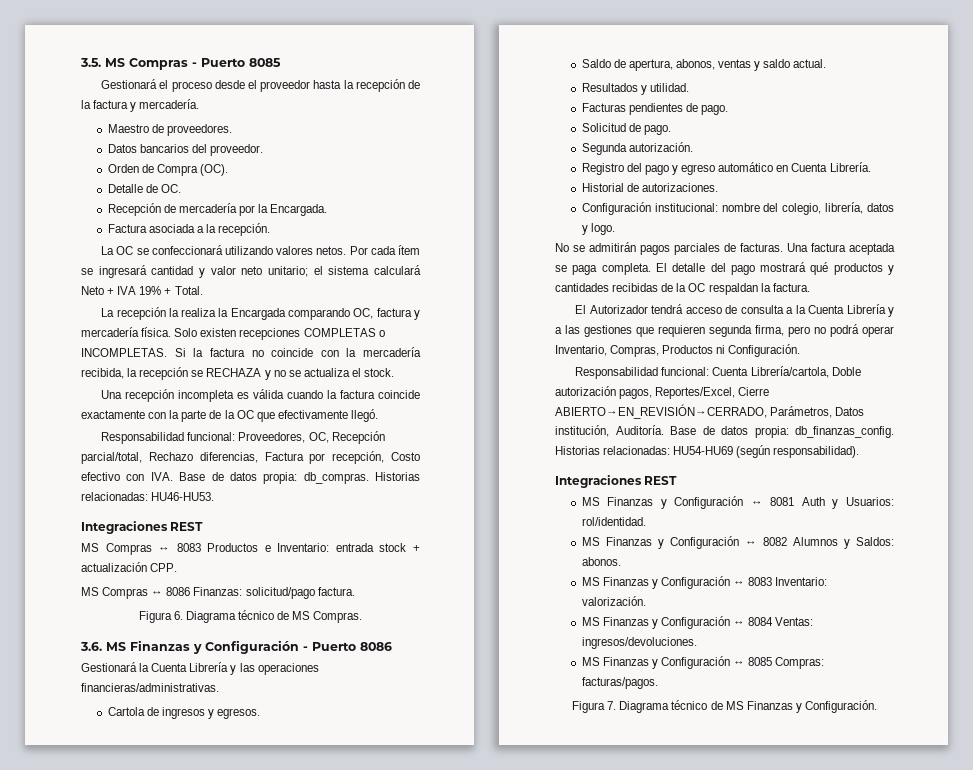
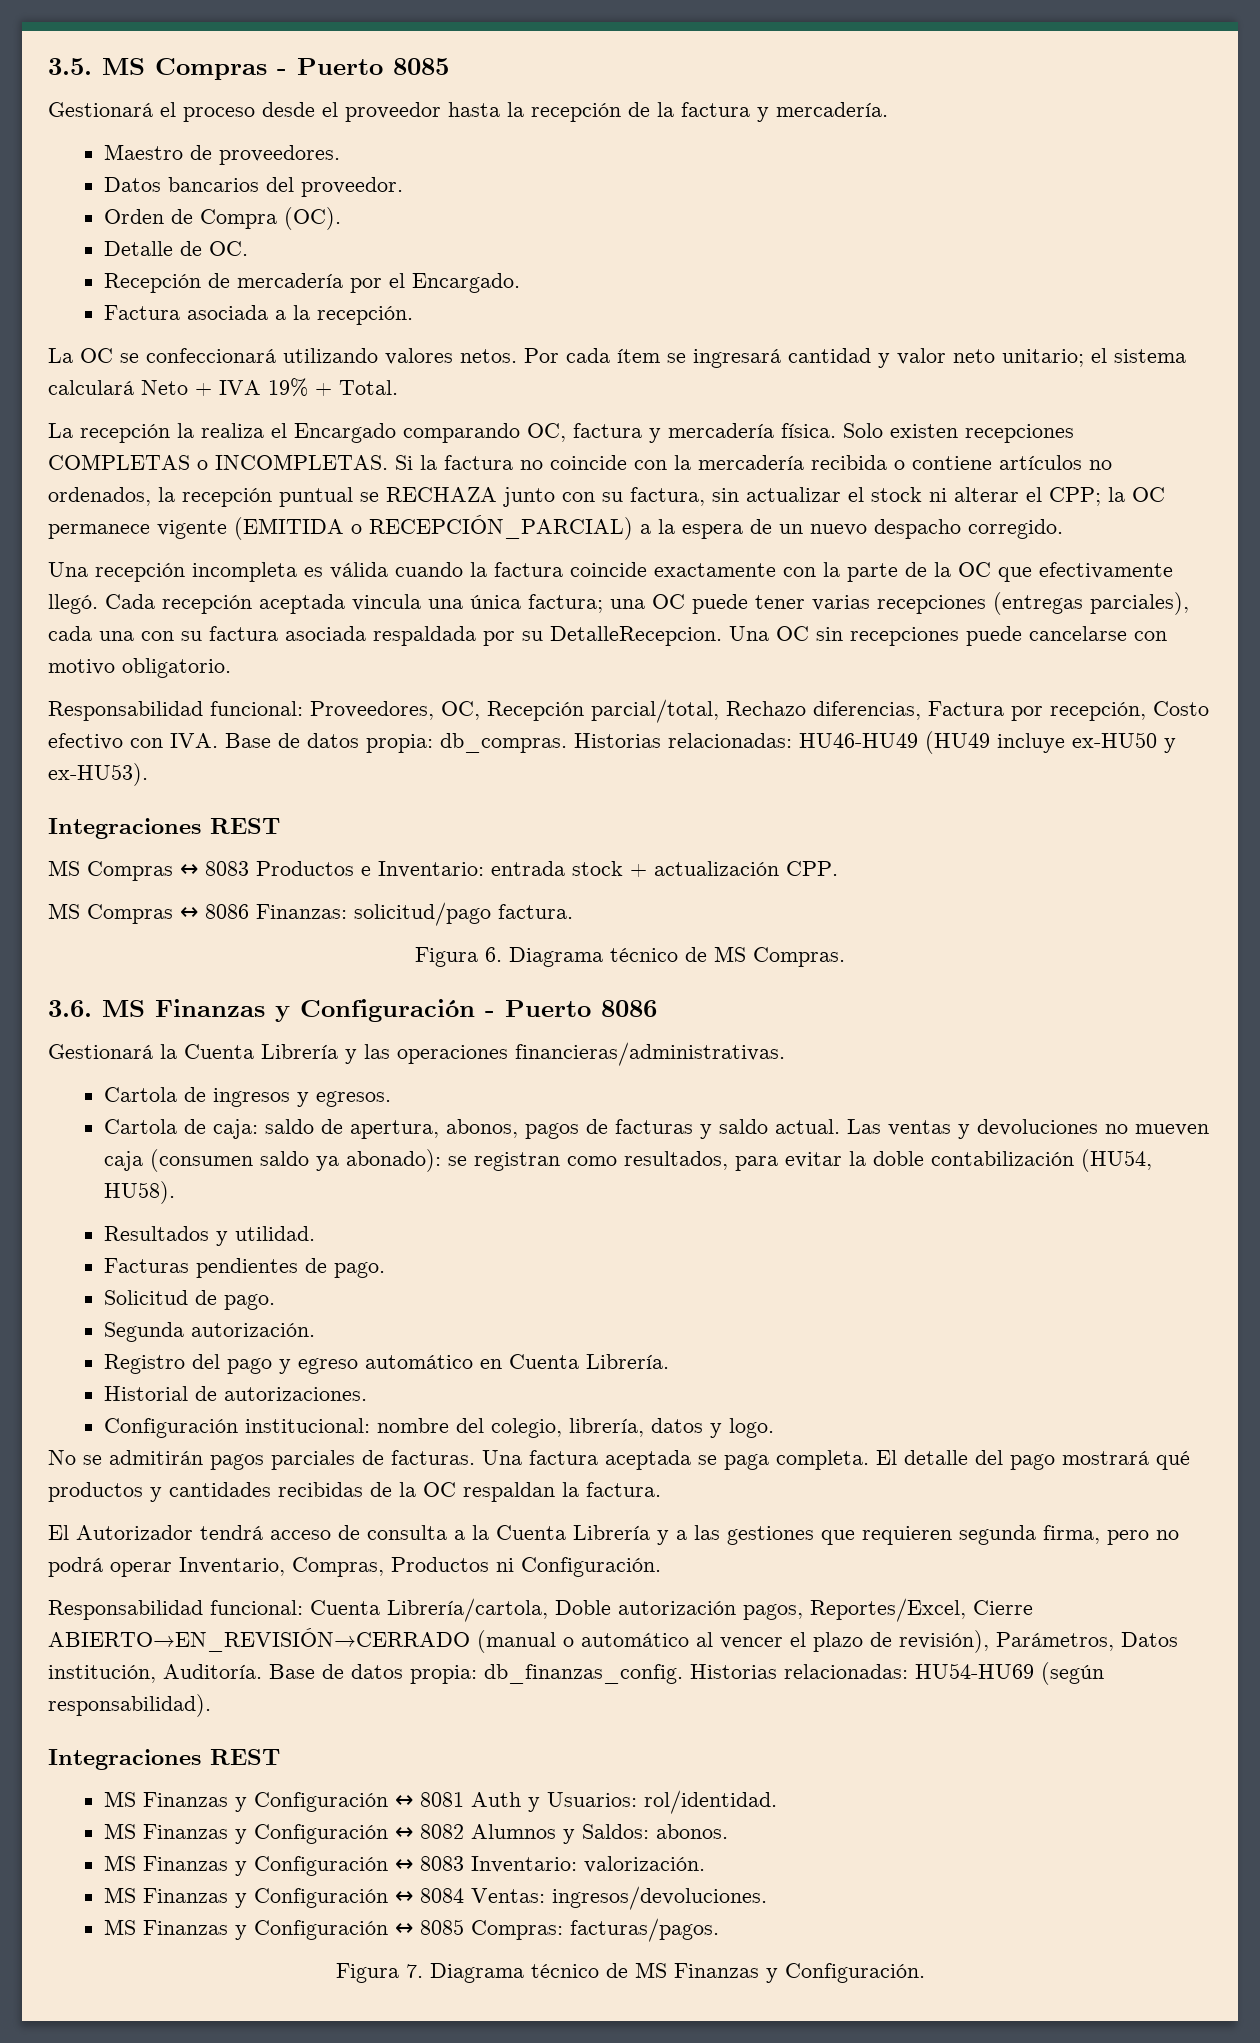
[258,204,328,216] la Encargada. -> [388,273,520,293] el Encargado.
[218,308,286,320] la Encargada -> [271,423,396,443] el Encargado
[81,367,189,380] recibida, la recepción -> [811,455,1112,470] [48,487,353,507] recibida o contiene artículos no ordenados, la recepción puntual
[264,368,395,380] y no se actualiza el stock. -> [503,487,1165,507] [48,515,1063,540] junto con su factura, sin actualizar el stock ni alterar el CPP; la OC permanece vigente (EMITIDA o RECEPCIÓN_PARCIAL) a la espera de un nuevo despacho corregido.
(378, 415) none -> [105,592,1189,615] [48,626,1167,646] [48,658,231,678] Cada recepción aceptada vincula una única factura; una OC puede tener varias recepciones (entregas parciales), cada una con su factura asociada respaldada por su DetalleRecepcion. Una OC sin recepciones puede cancelarse con motivo obligatorio.
[151,492,215,501] HU46-HU53. -> [799,731,1176,754] [48,763,148,786] HU46-HU49 (HU49 incluye ex-HU50 y ex-HU53).
[581,59,827,71] Saldo de apertura, abonos, ventas y saldo actual. -> [103,1119,1209,1139] [103,1149,1152,1172] [103,1181,175,1204] Cartola de caja: saldo de apertura, abonos, pagos de facturas y saldo actual. Las ventas y devoluciones no mueven caja (consumen saldo ya abonado): se registran como resultados, para evitar la doble contabilización (HU54, HU58).
[555,404,767,419] ABIERTO→EN_REVISIÓN→CERRADO, -> [48,1628,989,1653] ABIERTO→EN_REVISIÓN→CERRADO (manual o automático al vencer el plazo de revisión),

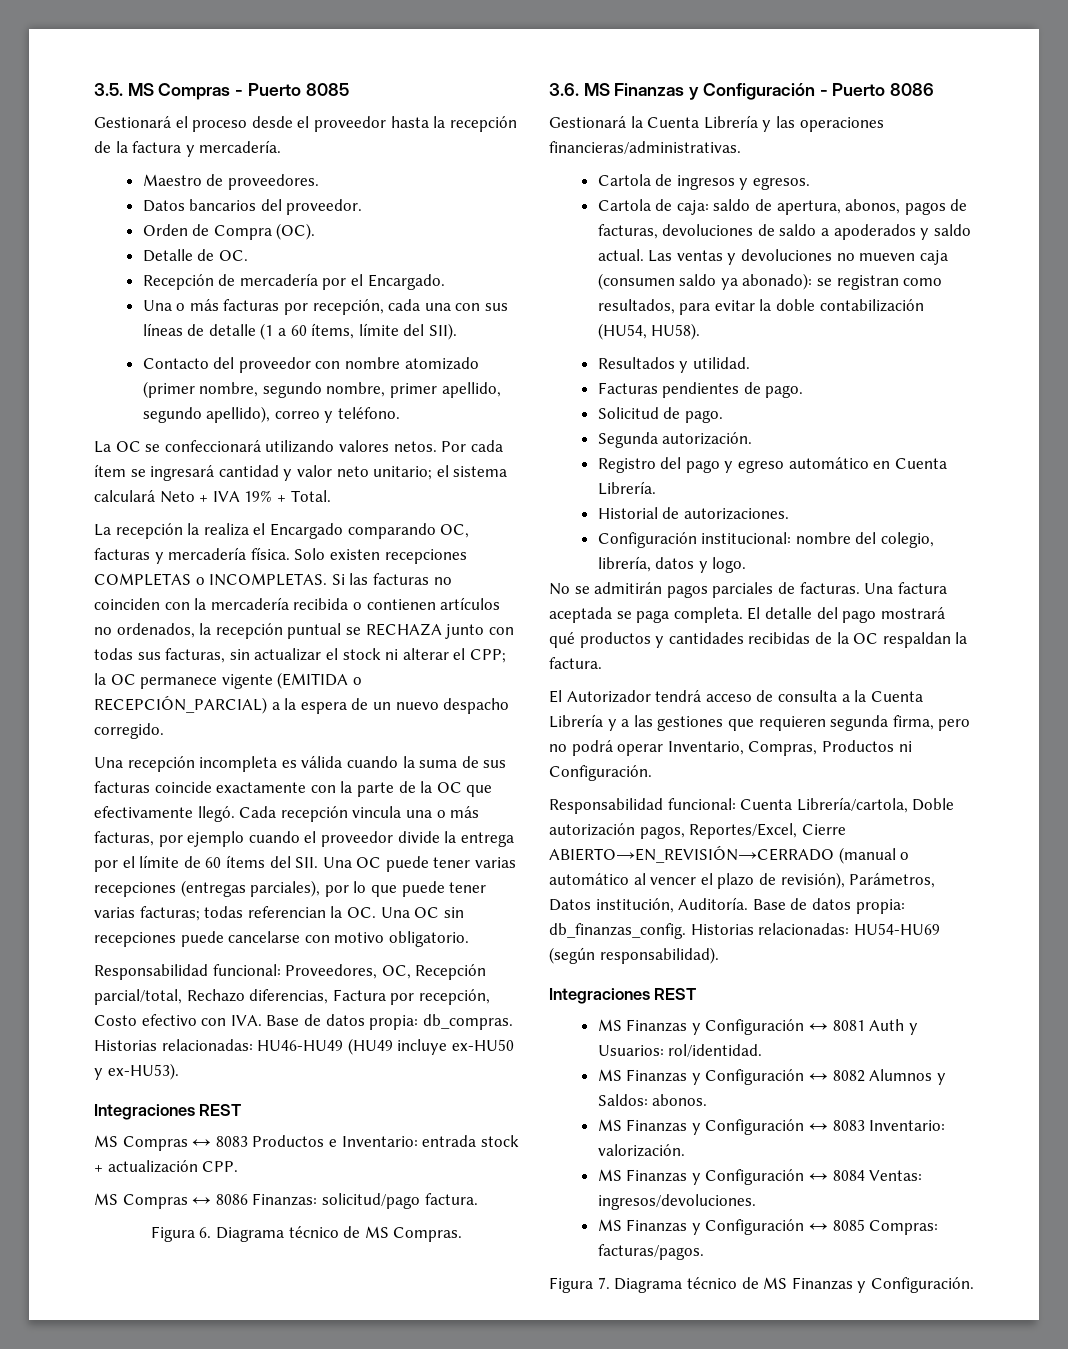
[103,305,413,325] Factura asociada a la recepción. -> [142,299,508,315] [142,323,457,340] [142,357,479,373] [142,381,501,398] [142,406,401,423] Una o más facturas por recepción, cada una con sus líneas de detalle (1 a 60 ítems, límite del SII). // Contacto del proveedor con nombre atomizado (primer nombre, segundo nombre, primer apellido, segundo apellido), correo y teléfono.
[573,423,642,438] factura -> [94,548,150,560] facturas
[420,455,627,470] la factura no coincide -> [349,573,452,585] [94,598,160,610] las facturas no coinciden
[912,456,992,470] contiene -> [366,599,436,610] contienen
[602,487,705,506] su factura, -> [94,648,226,663] todas sus facturas,
[494,562,563,577] factura -> [419,756,507,768] [94,781,150,793] suma de sus facturas
[259,594,345,614] aceptada -> (348, 814) none
[470,594,645,613] única factura; una -> [436,806,480,818] [94,831,514,847] [94,855,352,872] o más facturas, por ejemplo cuando el proveedor divide la entrega por el límite de 60 ítems del SII. Una
[48,626,722,646] cada una con su factura asociada respaldada por su DetalleRecepcion. -> [324,881,487,897] [94,906,376,921] por lo que puede tener varias facturas; todas referencian la OC.
[614,1119,693,1134] facturas -> [597,224,916,240] facturas, devoluciones de saldo a apoderados

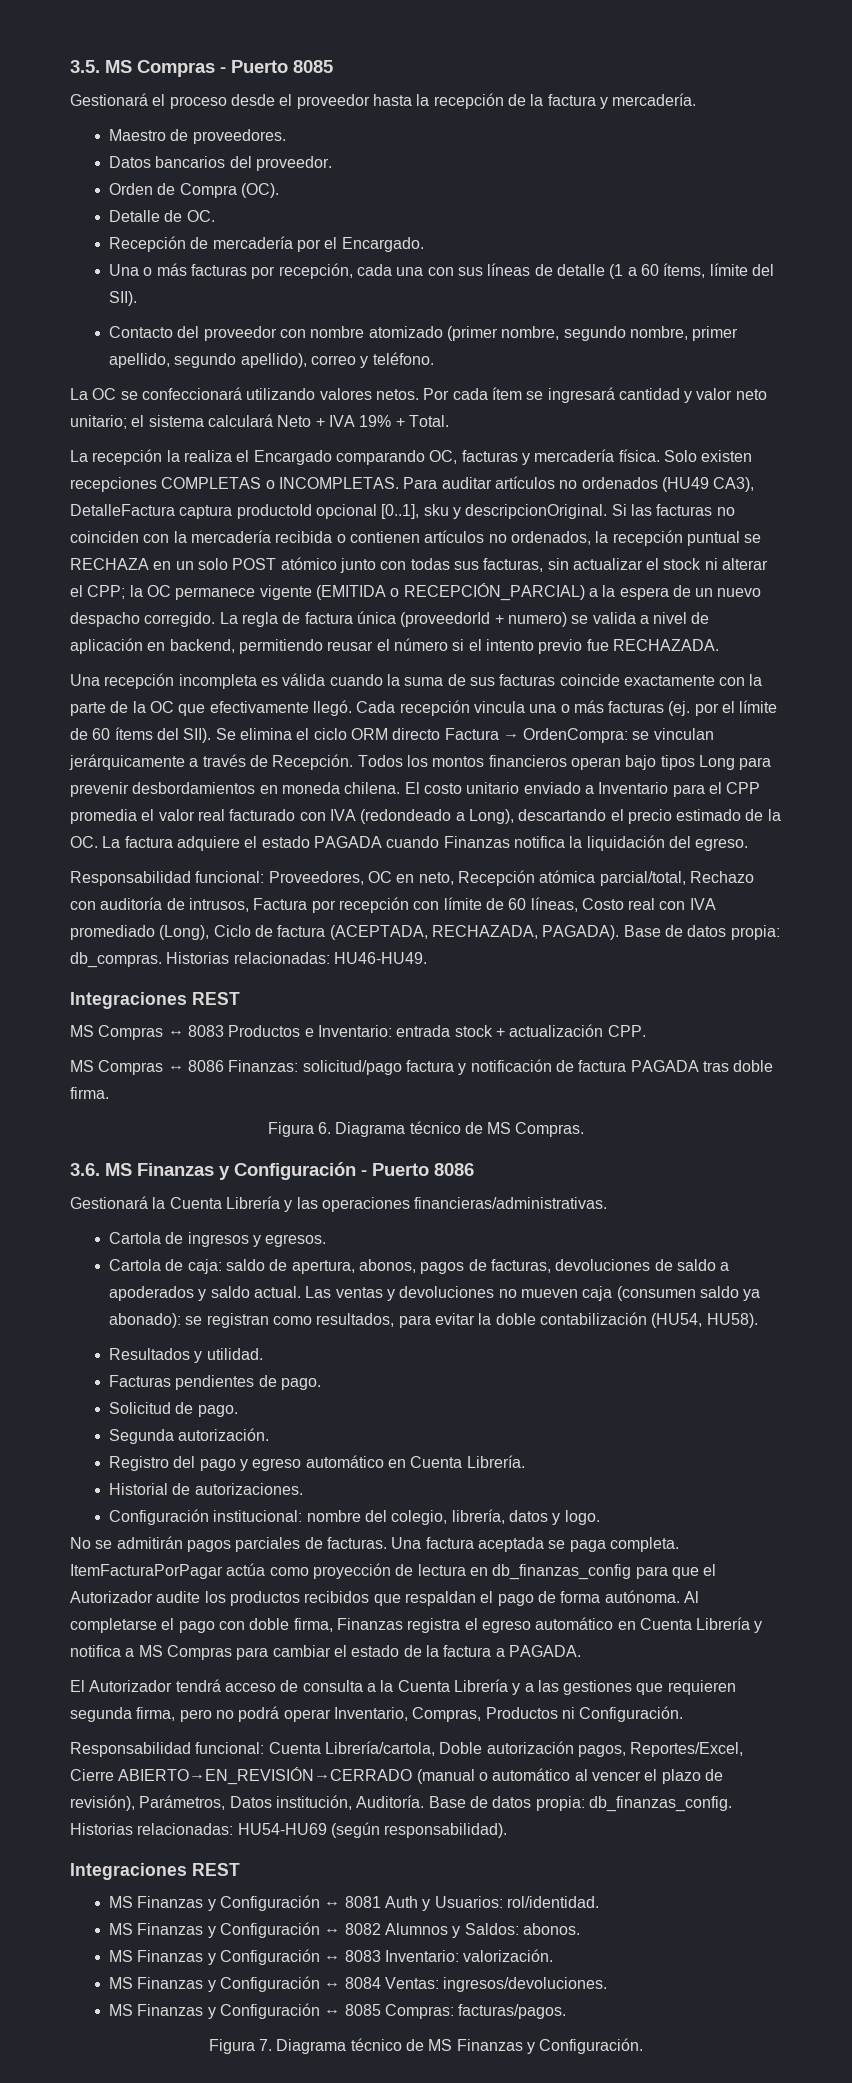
(328, 579) none -> [403,476,755,492] [70,504,608,519] Para auditar artículos no ordenados (HU49 CA3), DetalleFactura captura productoId opcional [0..1], sku y descripcionOriginal.
(442, 629) none -> [153,557,337,570] en un solo POST atómico
(164, 731) none -> [219,611,710,627] [70,638,719,654] La regla de factura única (proveedorId + numero) se valida a nivel de aplicación en backend, permitiendo reusar el número si el intento previo fue RECHAZADA.
[94,831,514,847] facturas, por ejemplo cuando el proveedor divide la entrega -> [608,701,691,716] facturas (ej.
[295,856,517,872] [94,880,487,897] [94,906,464,921] [94,931,469,947] [94,964,487,980] [94,989,490,1005] [94,1014,262,1026] SII. Una OC puede tener varias recepciones (entregas parciales), por lo que puede tener varias facturas; todas referencian la OC. Una OC sin recepciones puede cancelarse con motivo obligatorio. // Responsabilidad funcional: Proveedores, OC, Recepción parcial/total, Rechazo diferencias, Factura por recepción, Costo efectivo con IVA. -> [183,728,714,743] [69,754,772,770] [70,782,761,797] [70,809,781,824] [70,835,749,851] [70,870,754,886] [70,897,716,913] [70,925,620,940] SII). Se elimina el ciclo ORM directo Factura → OrdenCompra: se vinculan jerárquicamente a través de Recepción. Todos los montos financieros operan bajo tipos Long para prevenir desbordamientos en moneda chilena. El costo unitario enviado a Inventario para el CPP promedia el valor real facturado con IVA (redondeado a Long), descartando el precio estimado de la OC. La factura adquiere el estado PAGADA cuando Finanzas notifica la liquidación del egreso. // Responsabilidad funcional: Proveedores, OC en neto, Recepción atómica parcial/total, Rechazo con auditoría de intrusos, Factura por recepción con límite de 60 líneas, Costo real con IVA promediado (Long), Ciclo de factura (ACEPTADA, RECHAZADA, PAGADA).
[257,1038,514,1055] [94,1063,179,1080] HU46-HU49 (HU49 incluye ex-HU50 y ex-HU53). -> [333,952,427,964] HU46-HU49.
[424,1193,478,1205] factura. -> [405,1059,774,1075] [70,1087,109,1099] factura y notificación de factura PAGADA tras doble firma.
[747,607,945,623] [549,632,968,648] [549,657,602,669] El detalle del pago mostrará qué productos y cantidades recibidas de la OC respaldan la factura. -> [70,1563,717,1580] [70,1590,699,1606] [70,1617,763,1633] [70,1645,581,1660] ItemFacturaPorPagar actúa como proyección de lectura en db_finanzas_config para que el Autorizador audite los productos recibidos que respaldan el pago de forma autónoma. Al completarse el pago con doble firma, Finanzas registra el egreso automático en Cuenta Librería y notifica a MS Compras para cambiar el estado de la factura a PAGADA.

